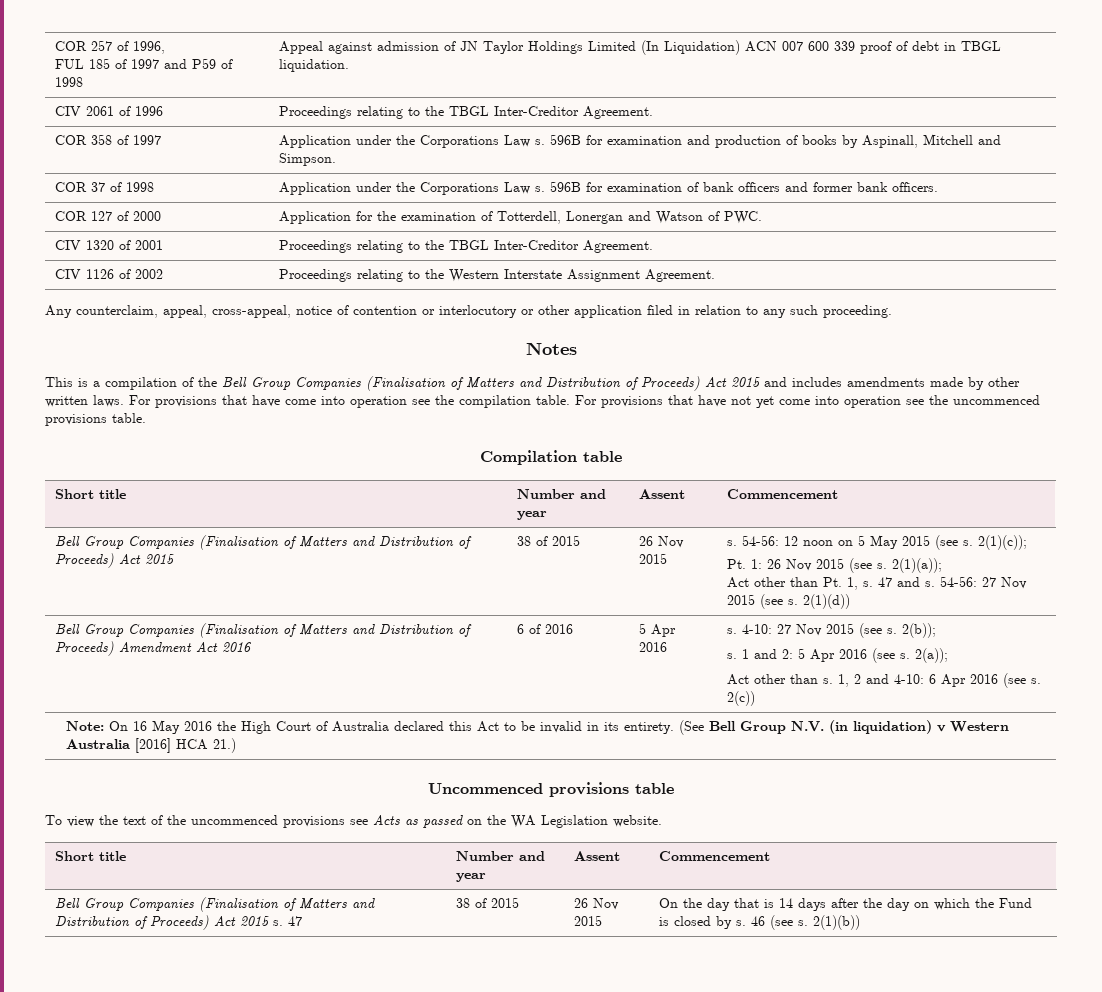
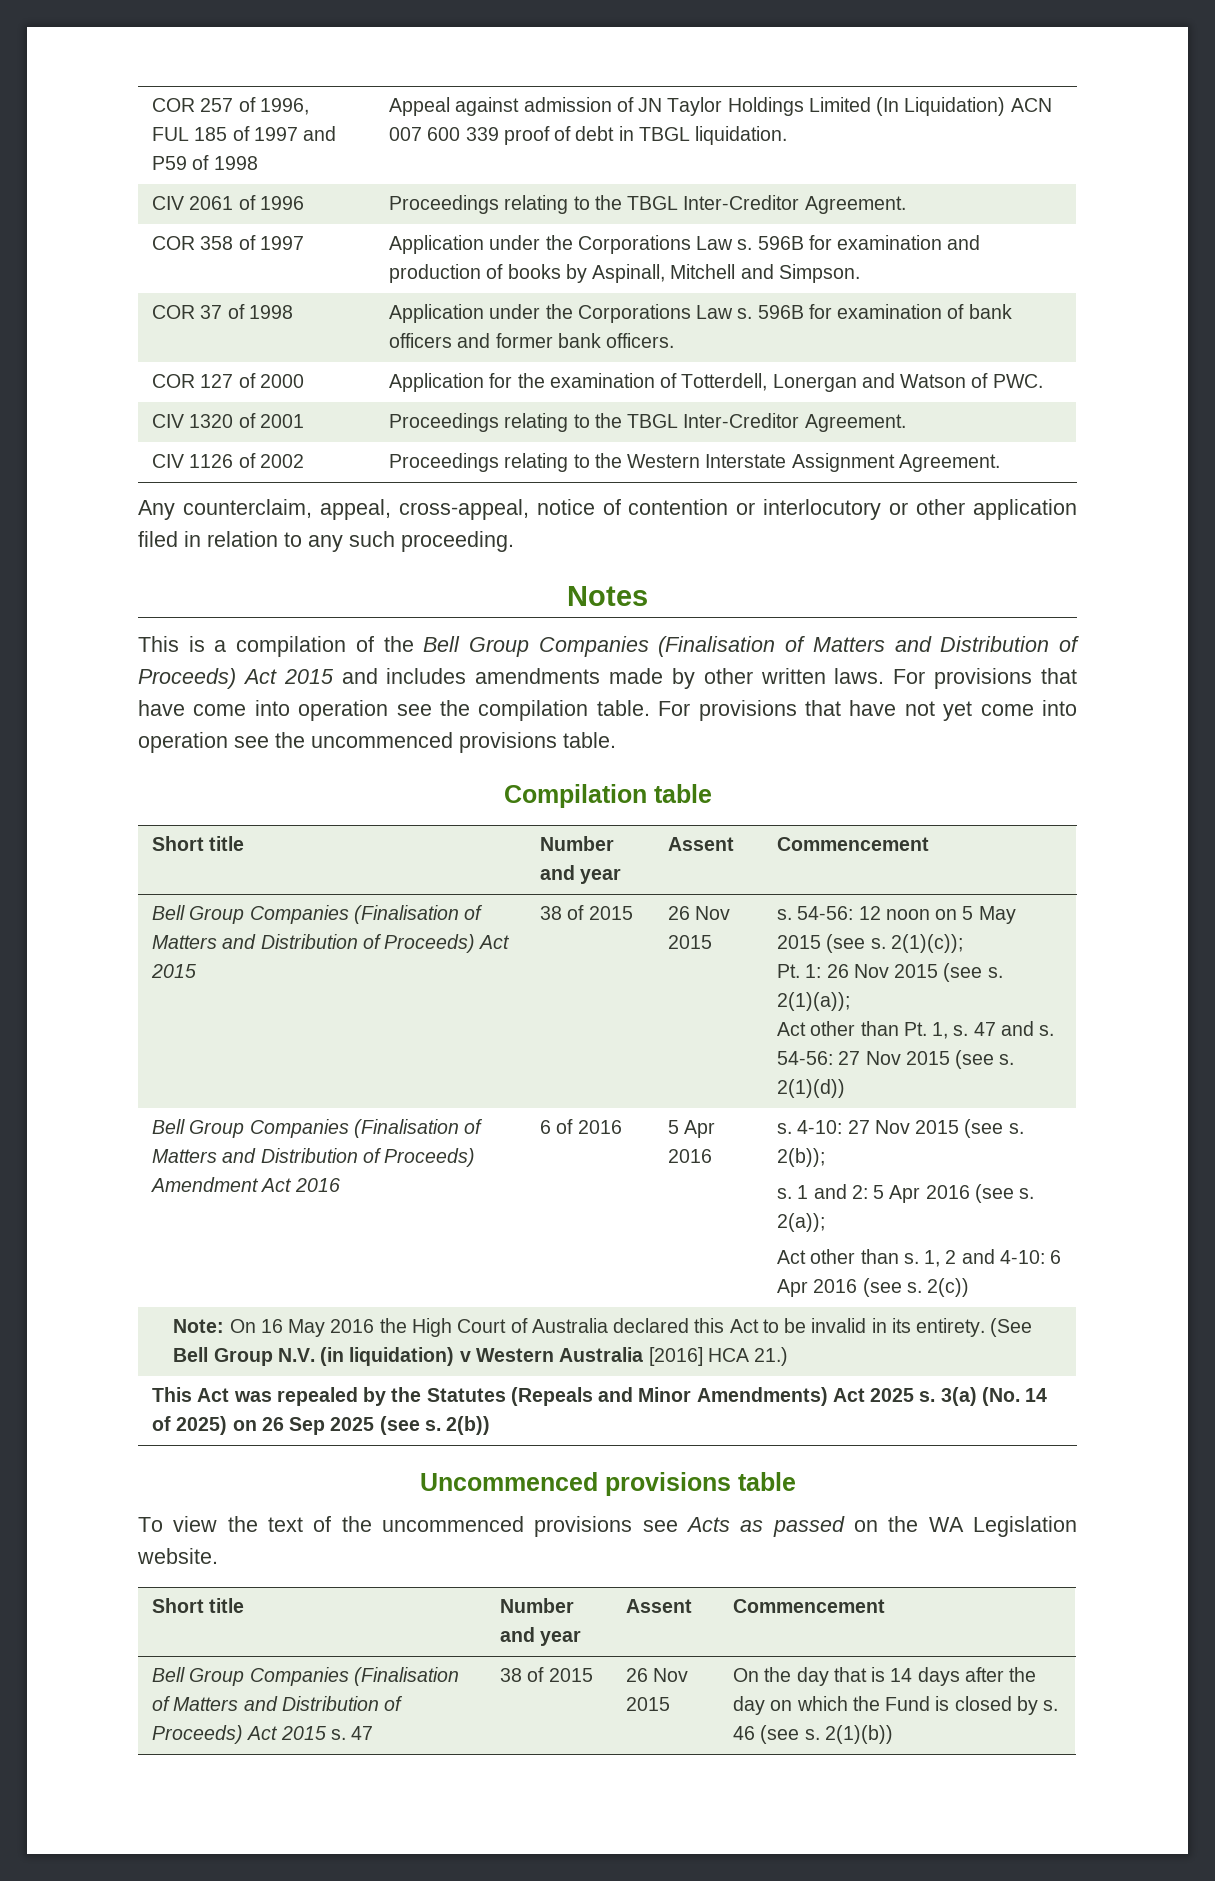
(236, 745) none -> [152,1387,1048,1406] [152,1416,491,1435] // This Act was repealed by the Statutes (Repeals and Minor Amendments) Act 2025 s. 3(a) (No. 14 of 2025) on 26 Sep 2025 (see s. 2(b))

